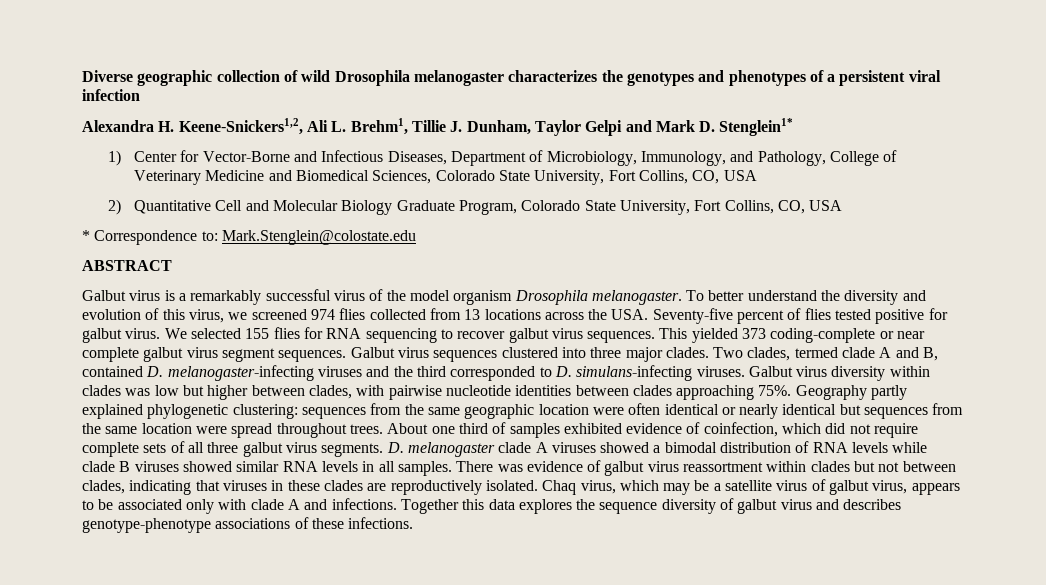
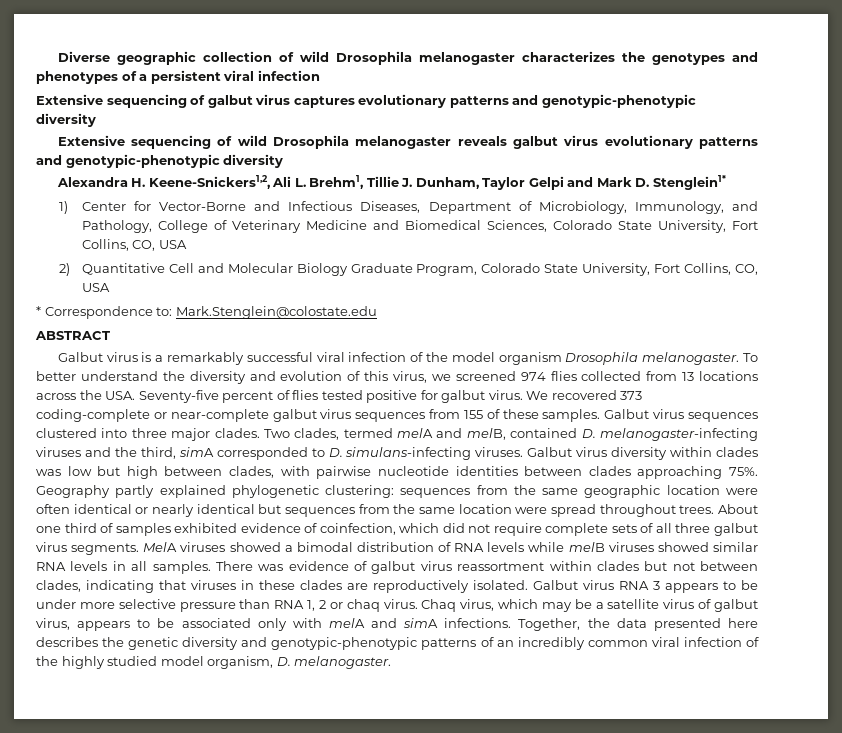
(140, 95) none -> [36,94,696,108] [36,113,96,127] [57,135,759,149] [36,154,284,168] // Extensive sequencing of galbut virus captures evolutionary patterns and genotypic-phenotypic diversity // Extensive sequencing of wild Drosophila melanogaster reveals galbut virus evolutionary patterns and genotypic-phenotypic diversity
[333,290,365,301] virus -> [316,352,407,362] viral infection
[190,327,926,343] [82,347,347,362] selected 155 flies for RNA sequencing to recover galbut virus sequences. This yielded 373 coding-complete or near complete galbut virus segment sequences. -> [551,390,643,400] [36,409,601,422] recovered 373 coding-complete or near-complete galbut virus sequences from 155 of these samples.
[842,347,939,361] clade A and B, -> [397,428,506,440] melA and melB,
[416,366,446,377] third -> [140,447,214,459] third, simA
[207,385,249,400] higher -> [126,466,158,479] high
[386,442,548,457] D. melanogaster clade A -> [143,542,178,552] MelA
[82,461,131,472] clade B -> [568,542,605,552] melB
(538, 485) none -> [533,580,758,593] [36,599,418,612] Galbut virus RNA 3 appears to be under more selective pressure than RNA 1, 2 or chaq virus.
[250,498,902,514] [82,517,414,533] clade A and infections. Together this data explores the sequence diversity of galbut virus and describes genotype-phenotype associations of these infections. -> [328,618,758,631] [36,637,760,650] [36,656,392,669] melA and simA infections. Together, the data presented here describes the genetic diversity and genotypic-phenotypic patterns of an incredibly common viral infection of the highly studied model organism, D. melanogaster.

